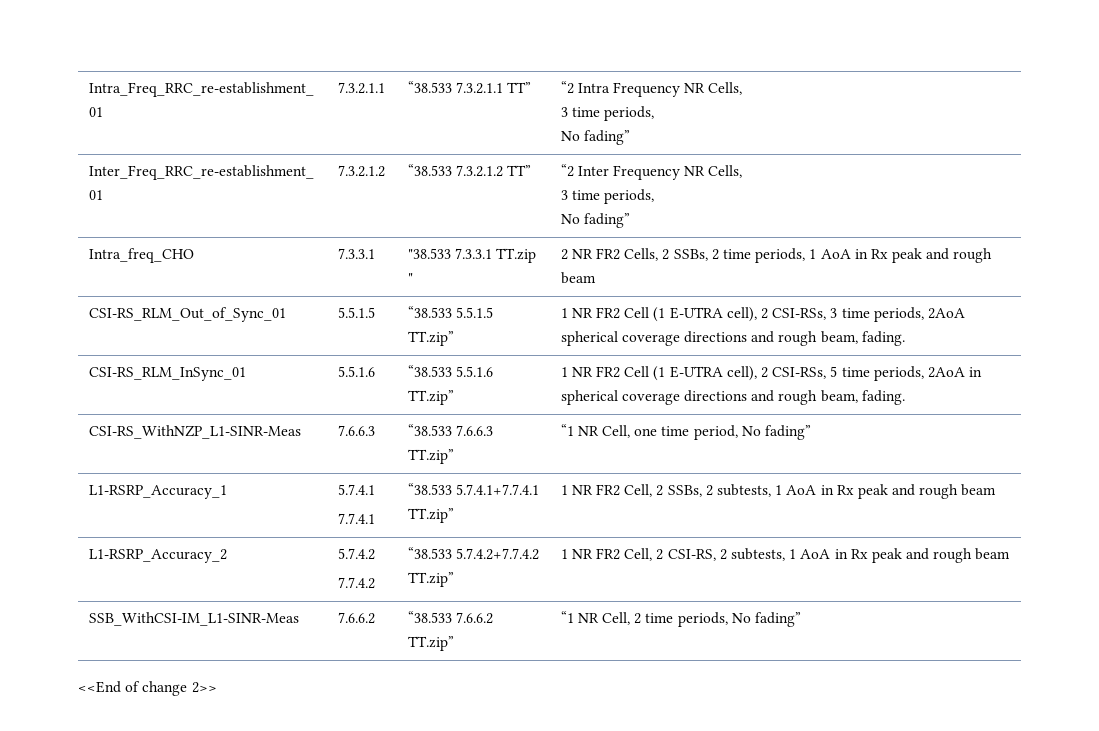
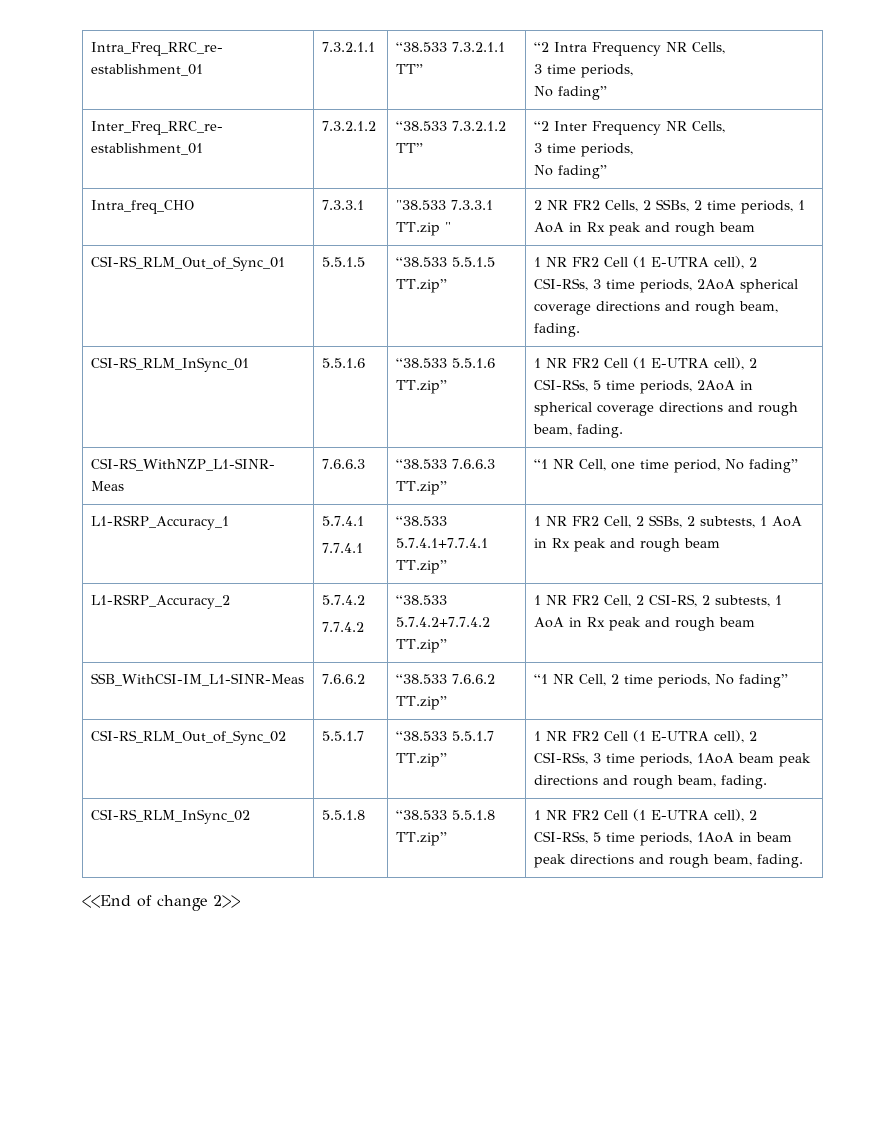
(801, 619) none -> [91,730,287,745] [322,731,365,741] [396,731,495,741] [396,753,448,767] [534,730,758,743] [534,752,812,767] [534,775,768,789] [91,809,251,824] [322,810,366,820] [396,810,496,820] [396,832,448,846] [534,809,758,822] [534,831,793,846] [534,854,804,868] // CSI-RS_RLM_Out_of_Sync_02 | 5.5.1.7 | “38.533 5.5.1.7 TT.zip” | 1 NR FR2 Cell (1 E-UTRA cell), 2 CSI-RSs, 3 time periods, 1AoA beam peak directions and rough beam, fading. // CSI-RS_RLM_InSync_02 | 5.5.1.8 | “38.533 5.5.1.8 TT.zip” | 1 NR FR2 Cell (1 E-UTRA cell), 2 CSI-RSs, 5 time periods, 1AoA in beam peak directions and rough beam, fading.

